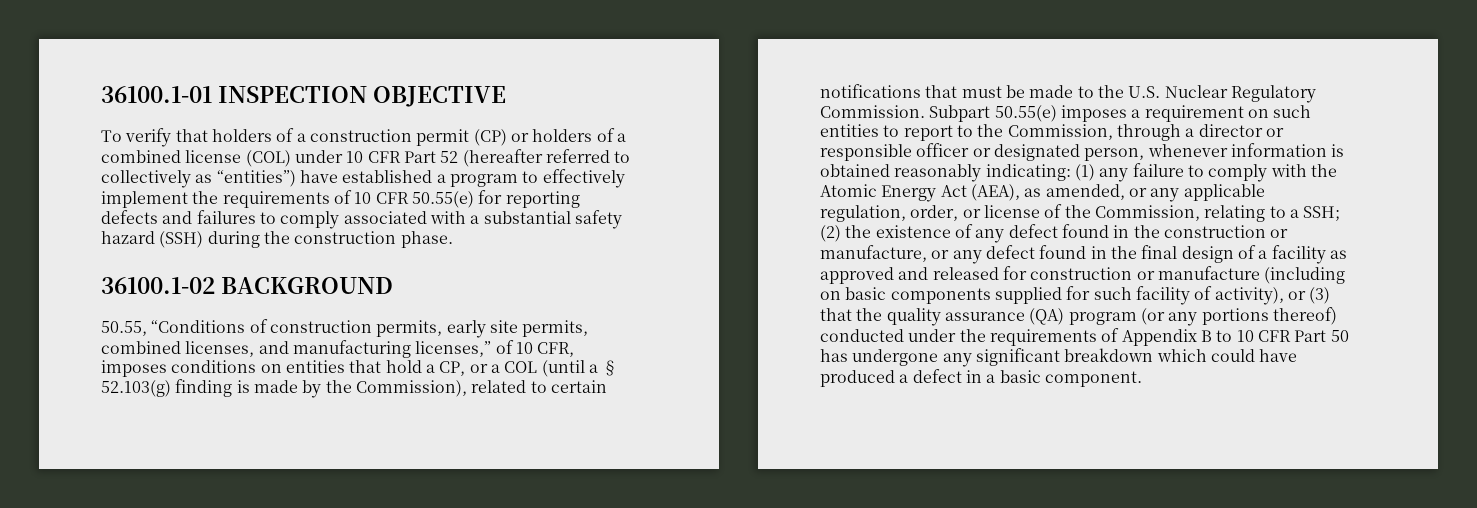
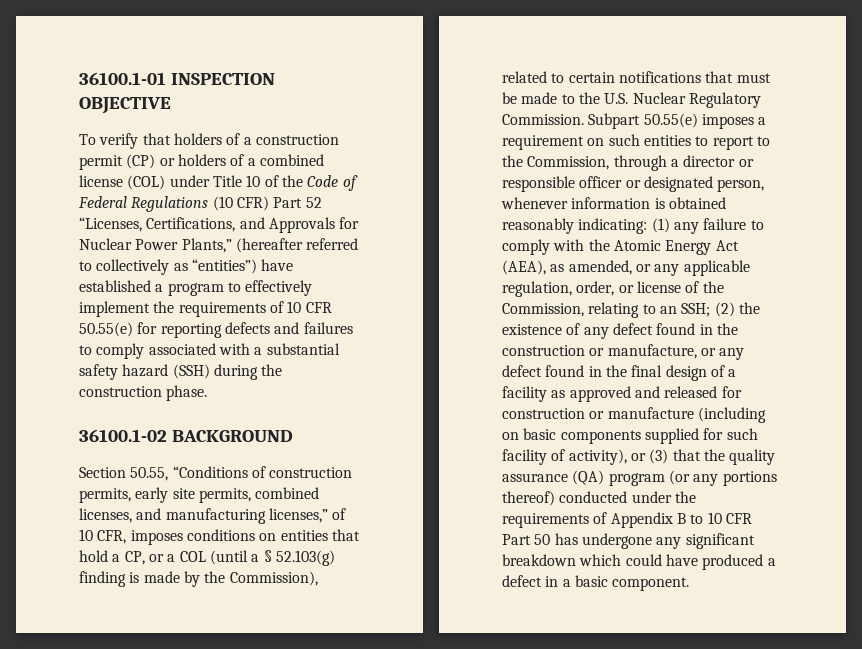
[346,151,459,163] 10 CFR Part 52 -> [212,175,358,191] [78,196,322,212] [79,217,360,233] [79,238,232,253] Title 10 of the Code of Federal Regulations (10 CFR) Part 52 “Licenses, Certifications, and Approvals for Nuclear Power Plants,”
(394, 285) none -> [79,467,126,478] Section
[1289,209,1299,218] a -> [659,306,677,314] an

